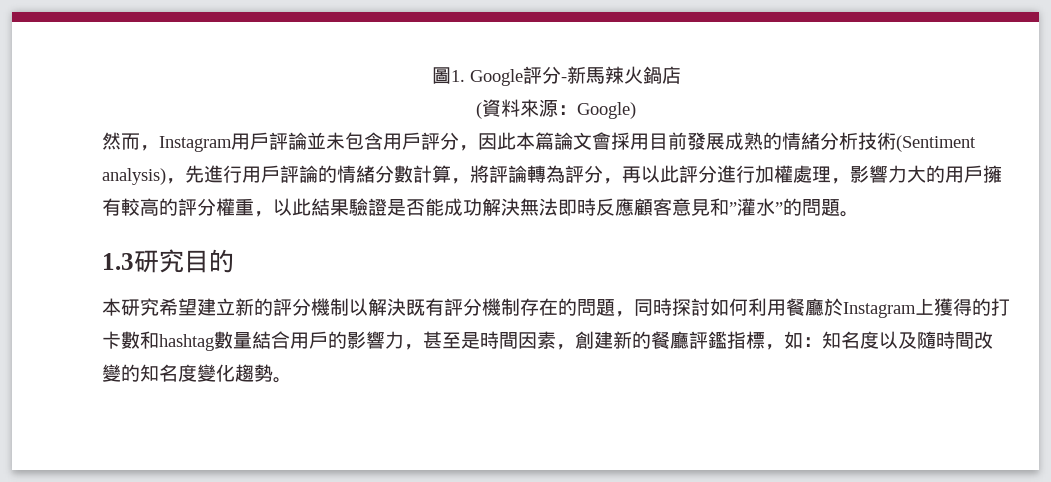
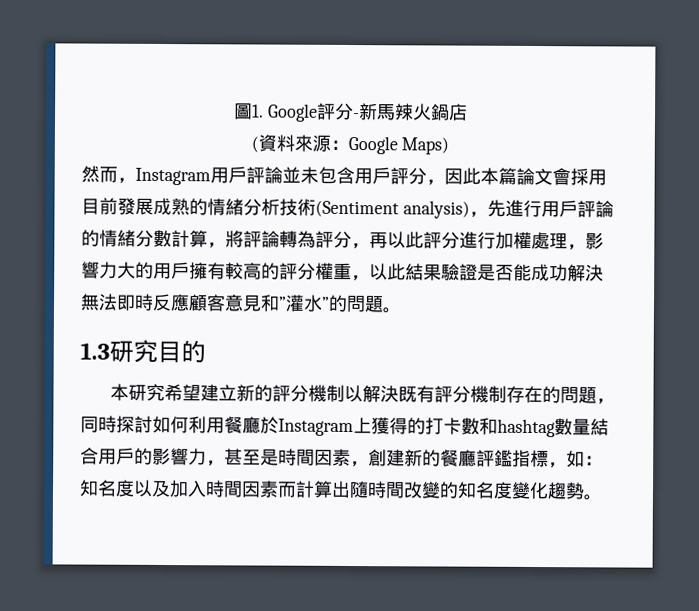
[577,102,636,119] Google) -> [347,135,450,155] Google Maps)
(917, 340) none -> [169,480,351,499] 加入時間因素而計算出

